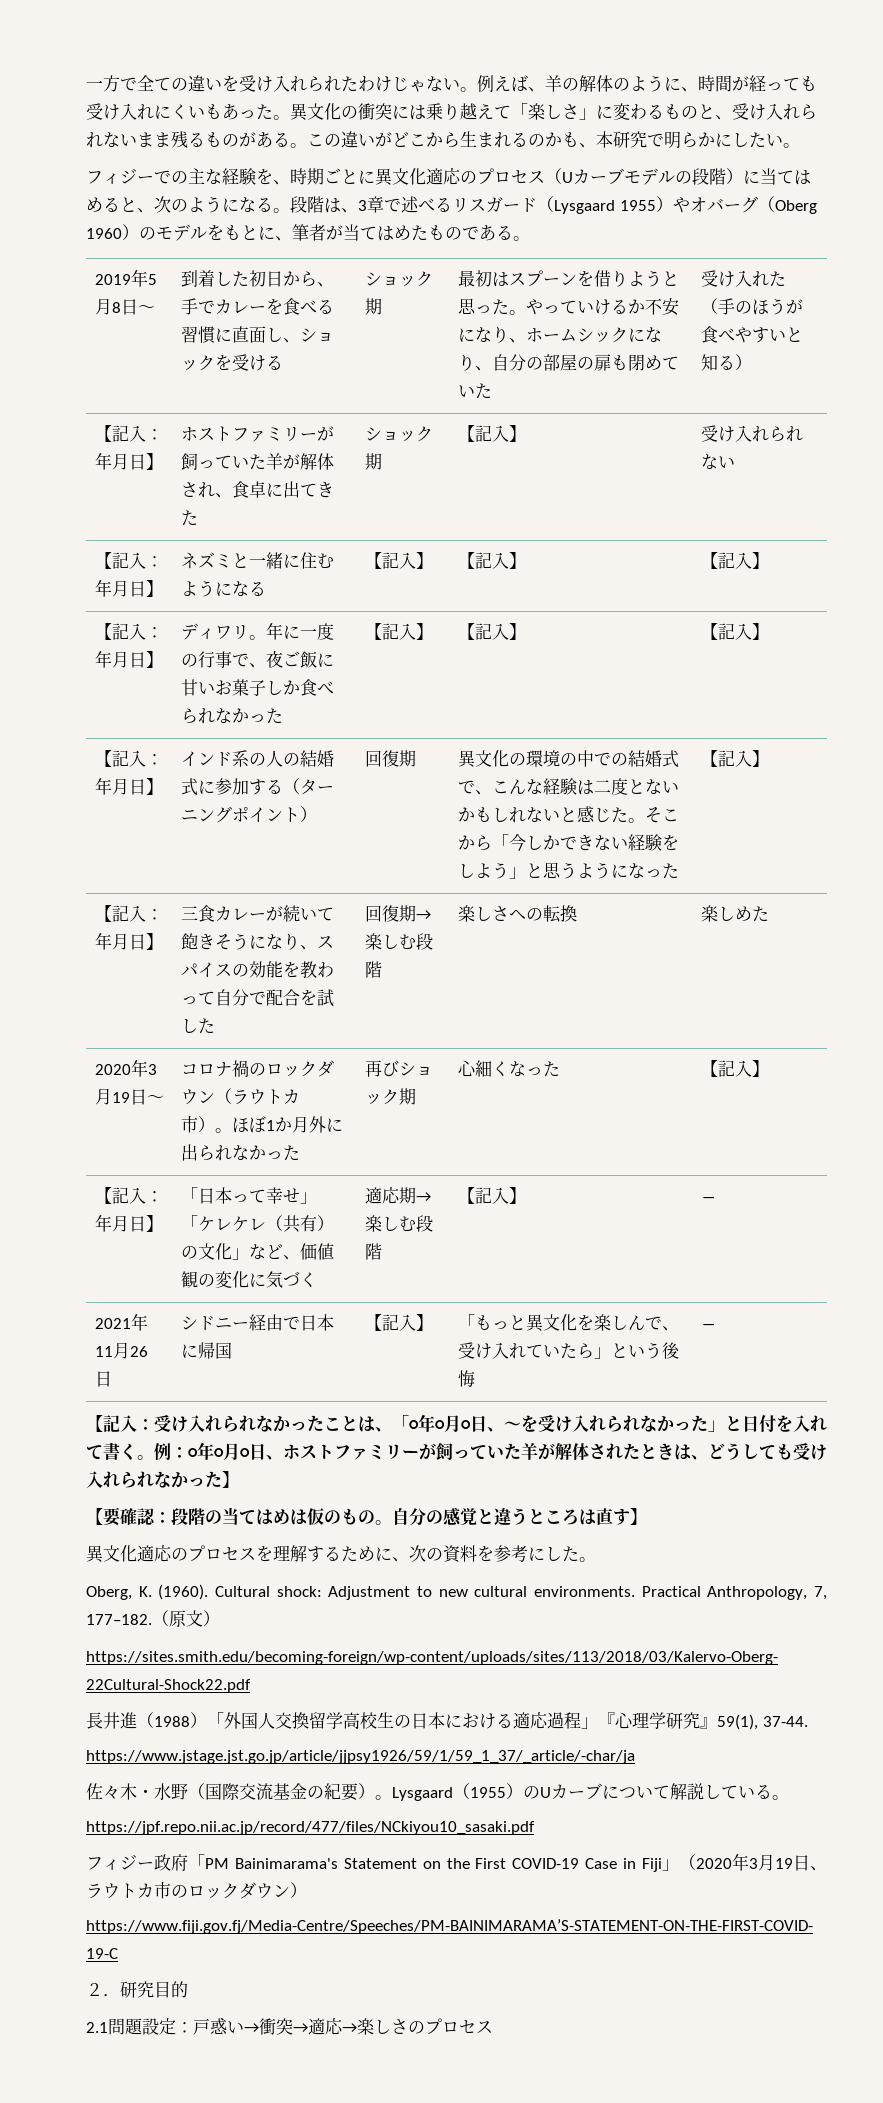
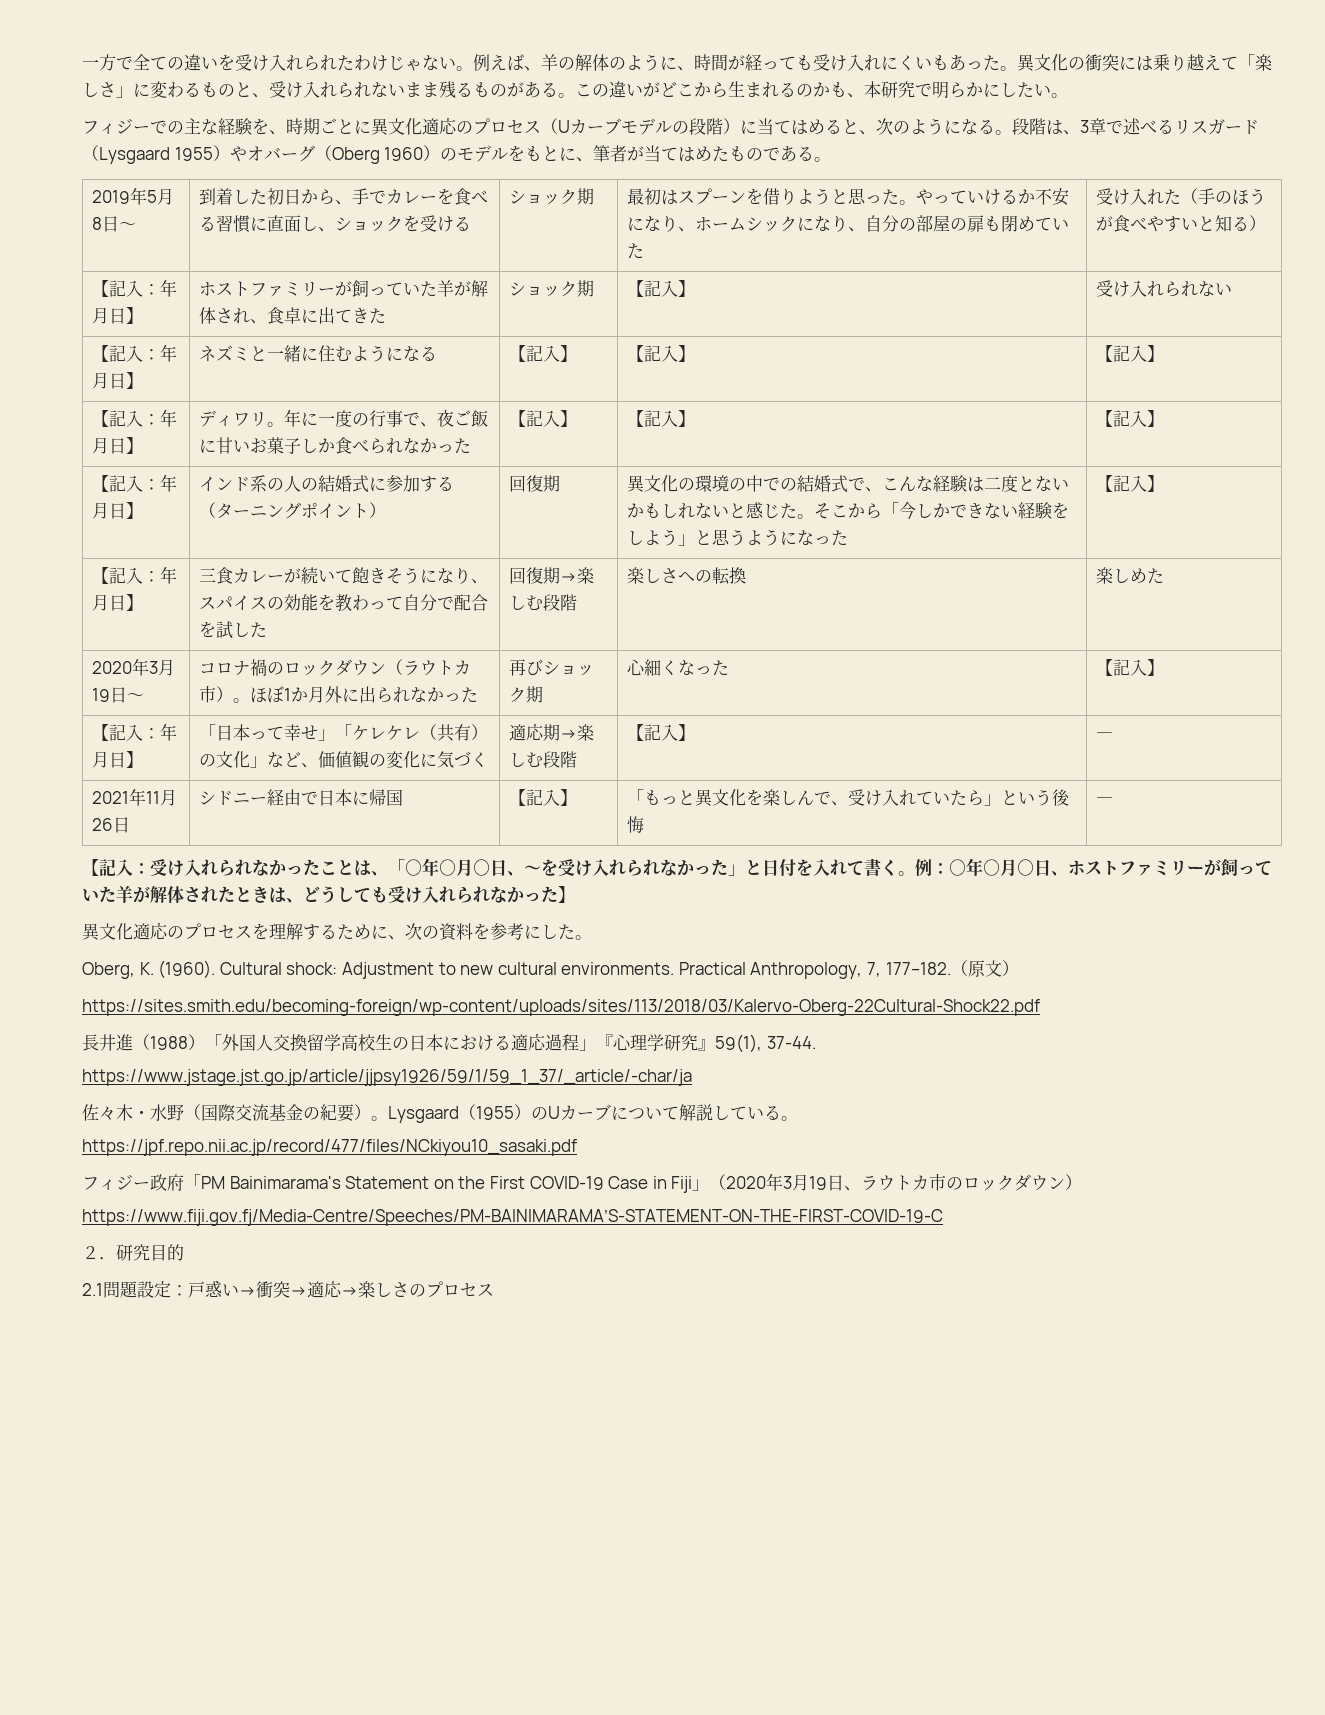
[86,1507,647,1526] // 【要確認：段階の当てはめは仮のもの。自分の感覚と違うところは直す】 -> (575, 894) none

